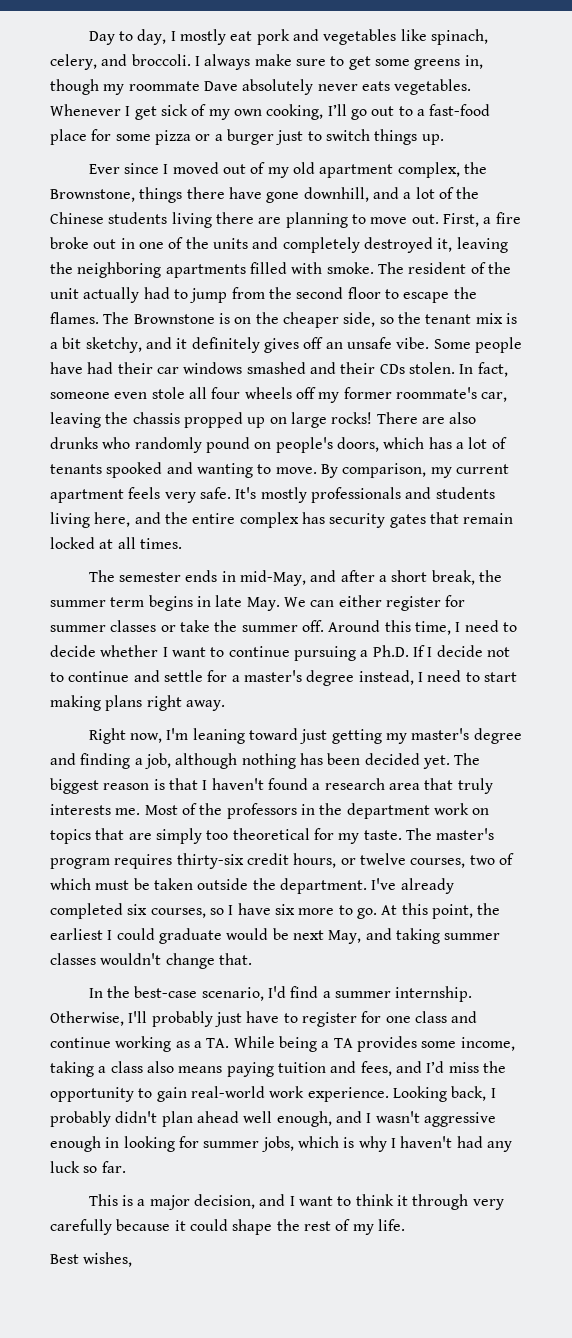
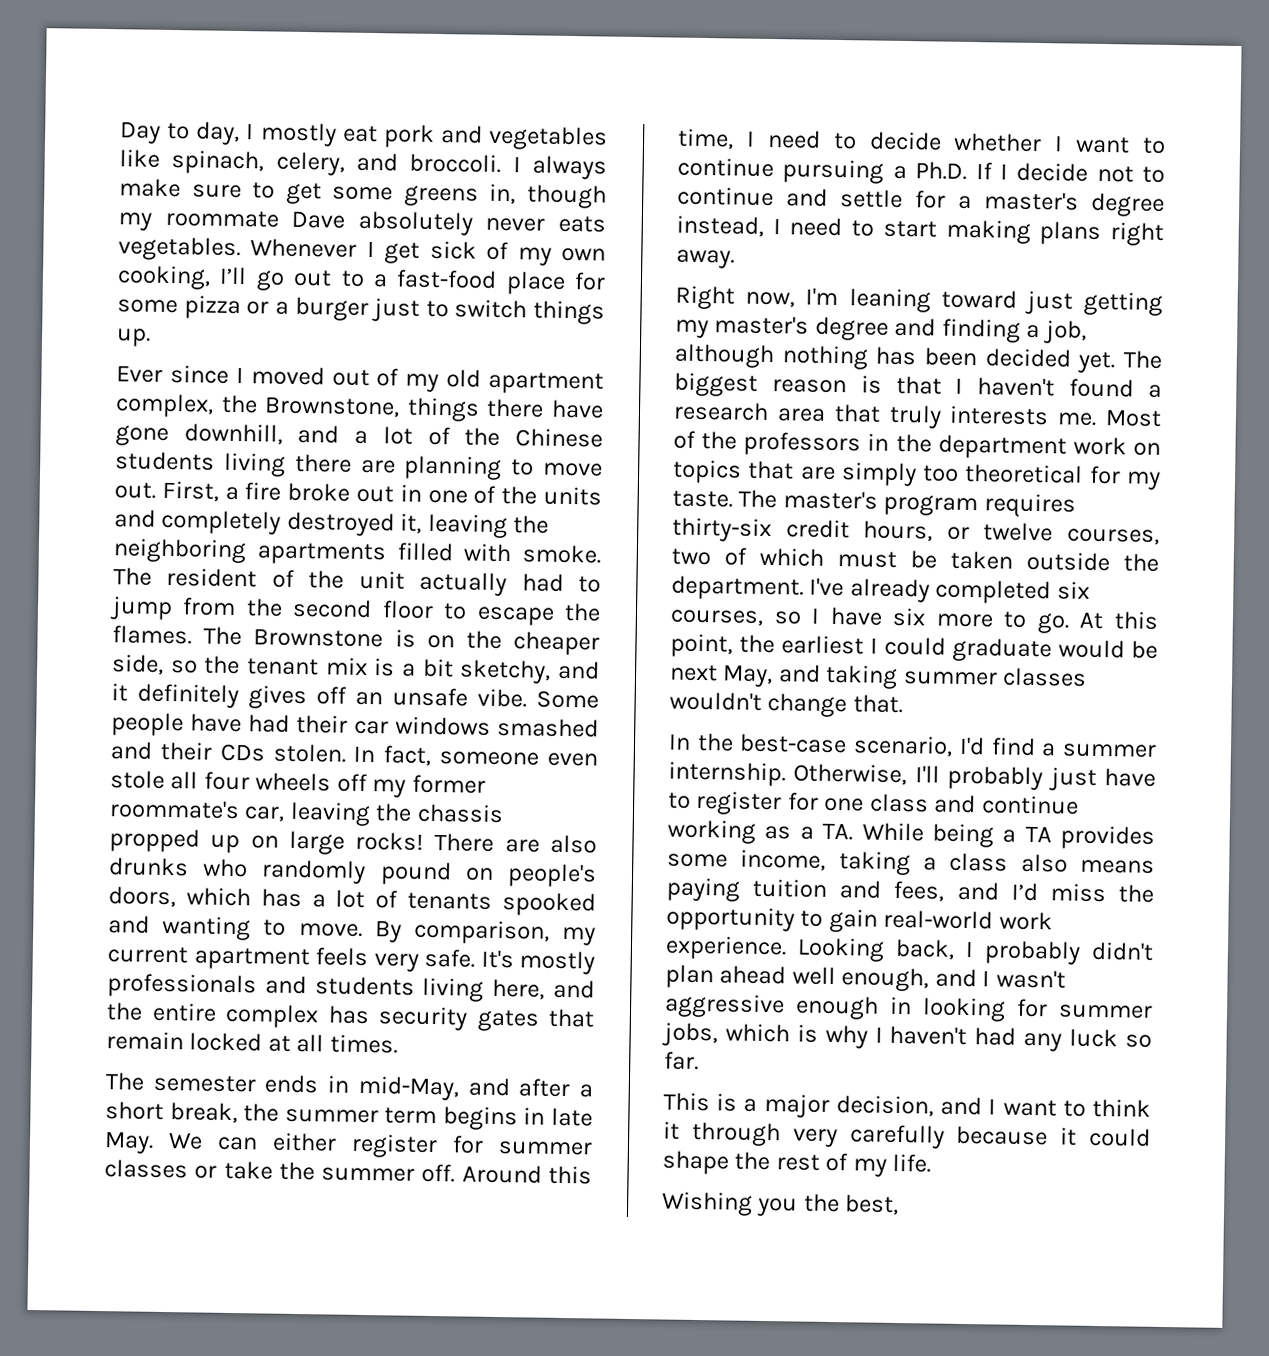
[50,1252,133,1267] Best wishes, -> [661,1191,900,1217] Wishing you the best,

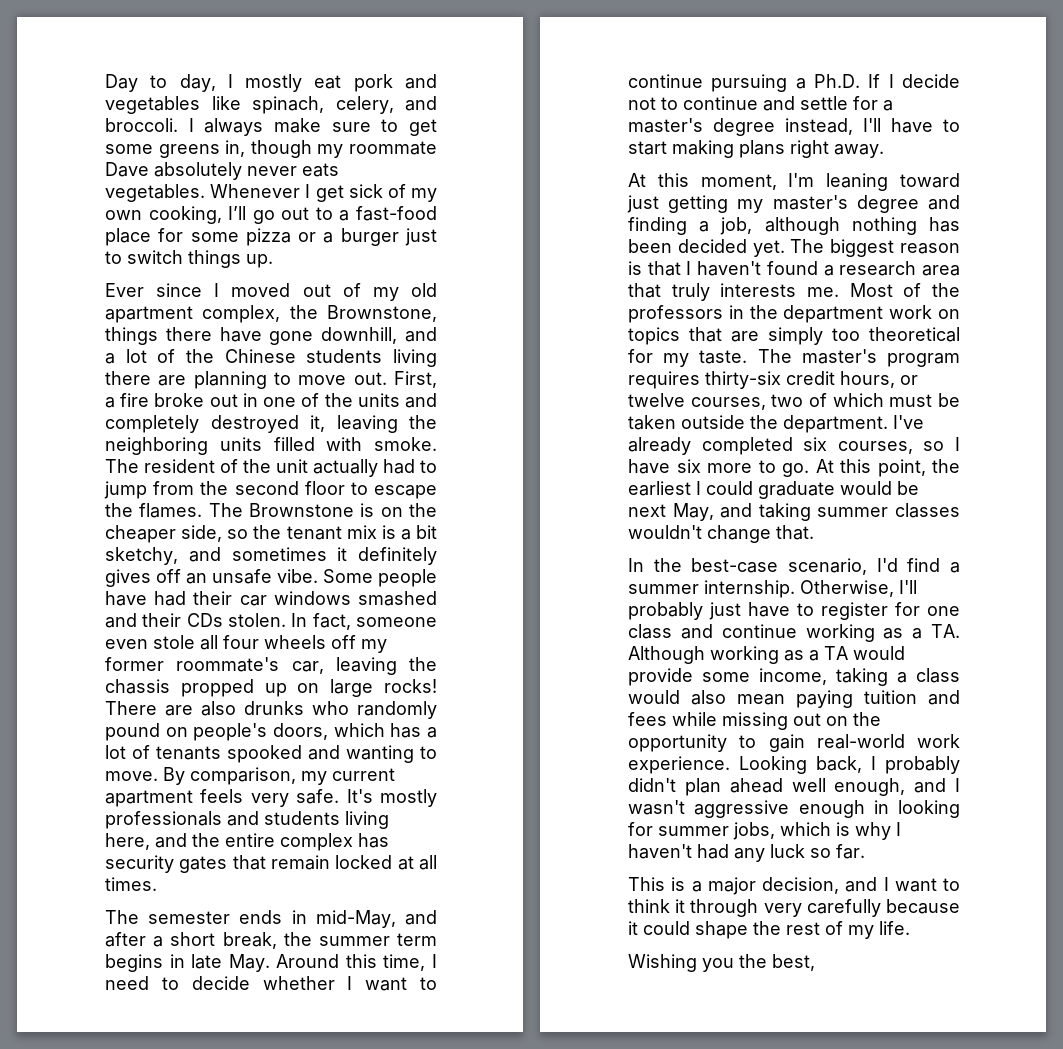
[256,542,386,566] apartments -> [219,437,262,451] units
(600, 670) none -> [231,547,327,561] sometimes
[168,1132,593,1159] [104,1159,456,1183] We can either register for summer classes or take the summer off. -> (270, 963) none
[772,217,843,237] I need -> [863,118,933,133] I'll have
[675,285,796,310] Right now, -> [628,173,777,190] At this moment,
[861,822,1155,850] While being a TA provides -> [628,646,905,664] [628,668,693,686] Although working as a TA would provide
[1020,853,1155,874] [666,877,1106,903] also means paying tuition and fees, and I’d miss -> [628,690,960,708] [628,712,848,730] would also mean paying tuition and fees while missing out on

